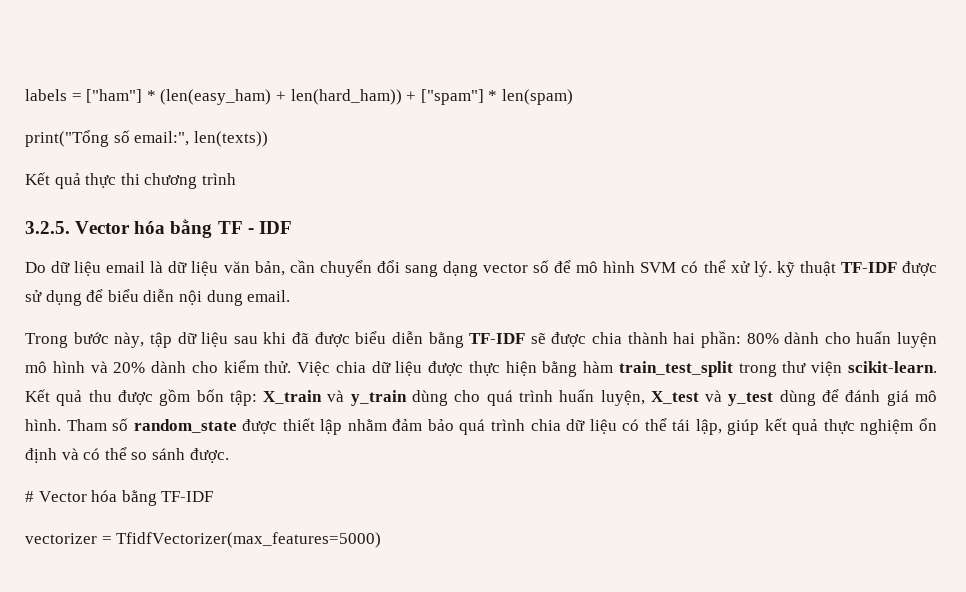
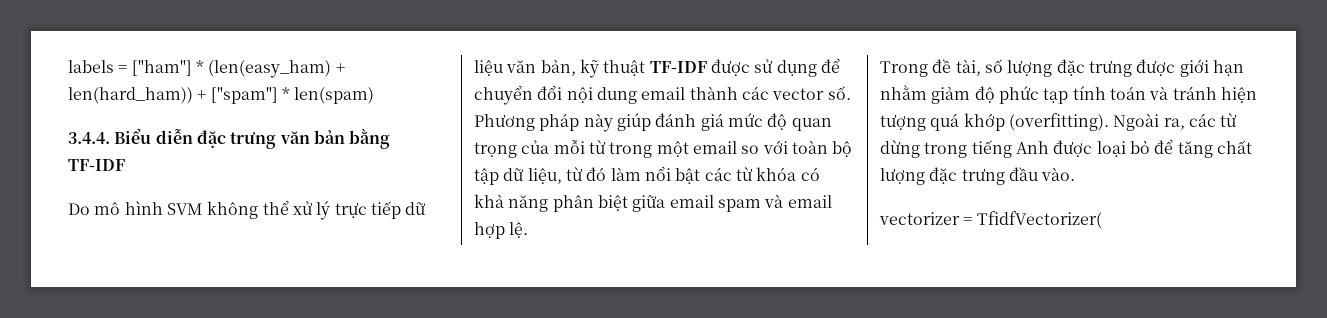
[25,130,268,147] [25,172,236,189] [25,219,292,238] [25,260,772,277] print("Tổng số email:", len(texts)) // Kết quả thực thi chương trình // 3.2.5. Vector hóa bằng TF - IDF // Do dữ liệu email là dữ liệu văn bản, cần chuyển đổi sang dạng vector số để mô hình SVM có thể xử lý. -> [68,128,391,149] [68,159,125,171] [68,200,427,220] [474,60,576,76] 3.4.4. Biểu diễn đặc trưng văn bản bằng TF-IDF // Do mô hình SVM không thể xử lý trực tiếp dữ liệu văn bản,
[107,289,291,306] [25,331,937,348] [25,360,937,377] [25,389,938,406] [25,418,937,435] [25,447,229,463] [25,490,214,506] biểu diễn nội dung email. // Trong bước này, tập dữ liệu sau khi đã được biểu diễn bằng TF-IDF sẽ được chia thành hai phần: 80% dành cho huấn luyện mô hình và 20% dành cho kiểm thử. Việc chia dữ liệu được thực hiện bằng hàm train_test_split trong thư viện scikit-learn. Kết quả thu được gồm bốn tập: X_train và y_train dùng cho quá trình huấn luyện, X_test và y_test dùng để đánh giá mô hình. Tham số random_state được thiết lập nhằm đảm bảo quá trình chia dữ liệu có thể tái lập, giúp kết quả thực nghiệm ổn định và có thể so sánh được. // # Vector hóa bằng TF-IDF -> [474,85,851,105] [474,113,832,132] [474,140,853,158] [474,166,820,185] [474,194,832,212] [474,222,529,239] [880,59,1244,77] [880,85,1257,104] [880,113,1238,131] [880,139,1252,158] [880,167,1076,185] chuyển đổi nội dung email thành các vector số. Phương pháp này giúp đánh giá mức độ quan trọng của mỗi từ trong một email so với toàn bộ tập dữ liệu, từ đó làm nổi bật các từ khóa có khả năng phân biệt giữa email spam và email hợp lệ. // Trong đề tài, số lượng đặc trưng được giới hạn nhằm giảm độ phức tạp tính toán và tránh hiện tượng quá khớp (overfitting). Ngoài ra, các từ dừng trong tiếng Anh được loại bỏ để tăng chất lượng đặc trưng đầu vào.
[116,532,382,548] TfidfVectorizer(max_features=5000) -> [976,211,1102,229] TfidfVectorizer(

